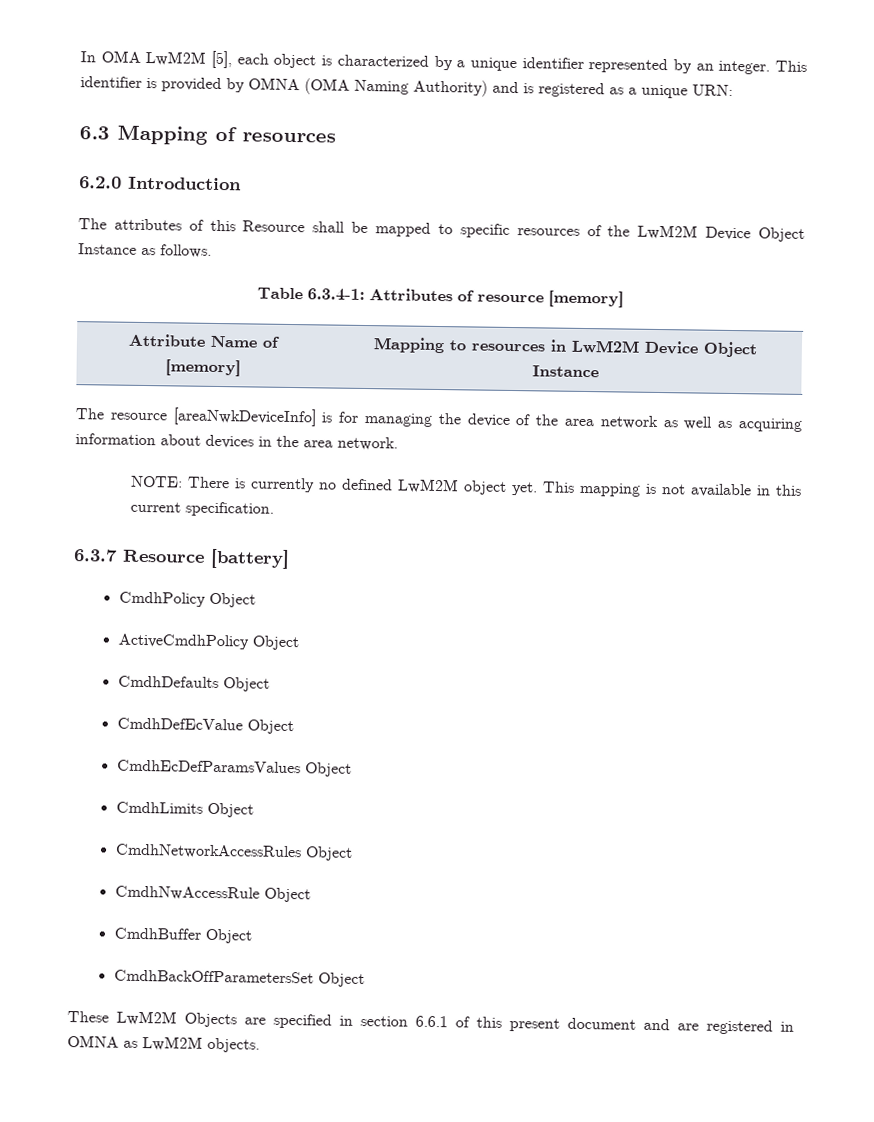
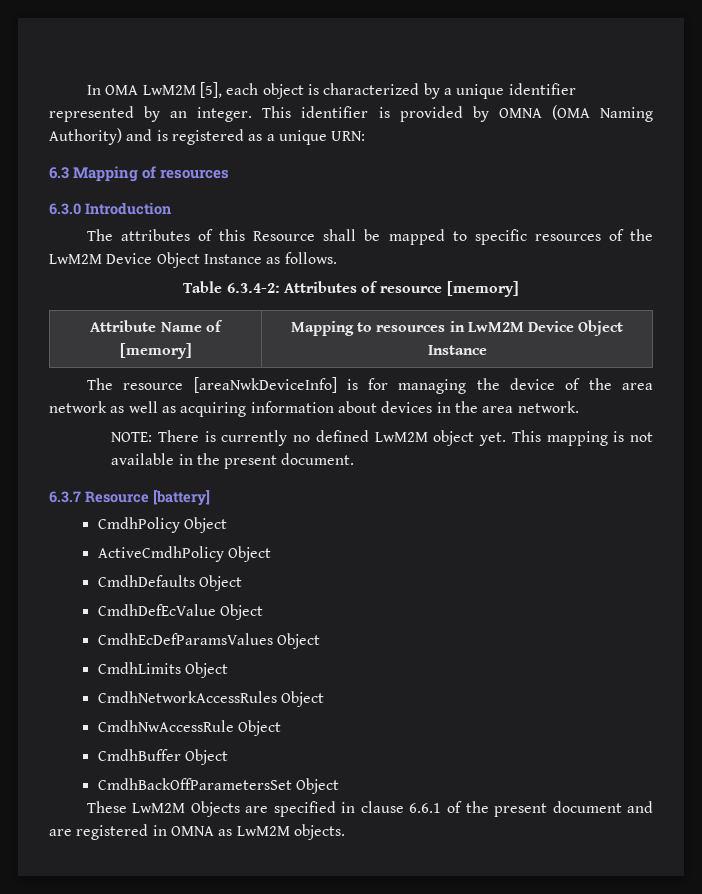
[79,176,122,189] 6.2.0 -> [49,203,81,215] 6.3.0
[307,288,365,301] 6.3.4-1: -> [226,283,280,293] 6.3.4-2:
[774,484,802,496] [130,501,275,517] this current specification. -> [196,453,355,469] the present document.
[360,1016,408,1027] section -> [360,801,404,813] clause
[476,1016,502,1028] this -> [465,801,489,813] the

